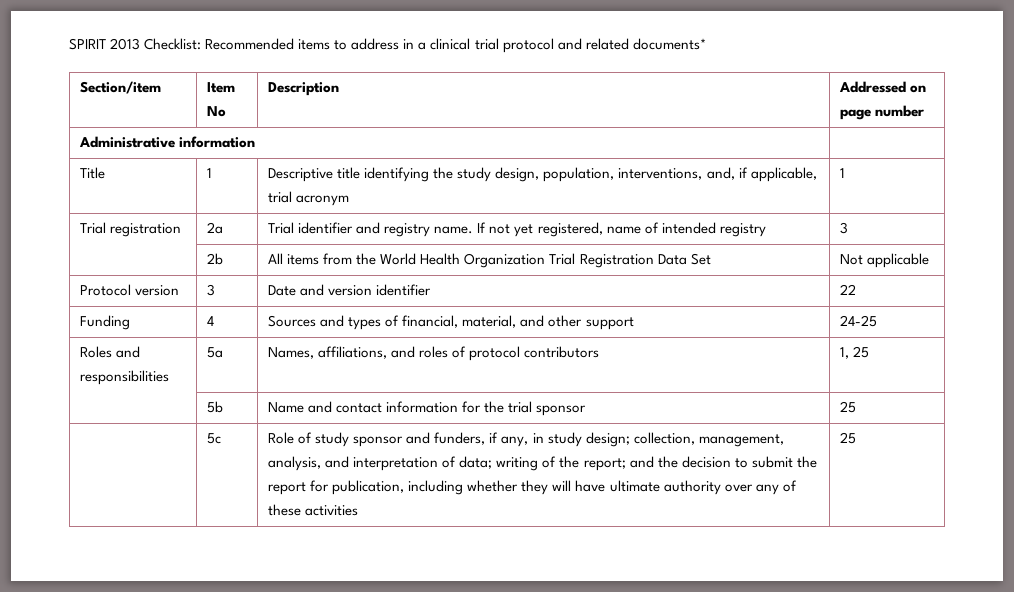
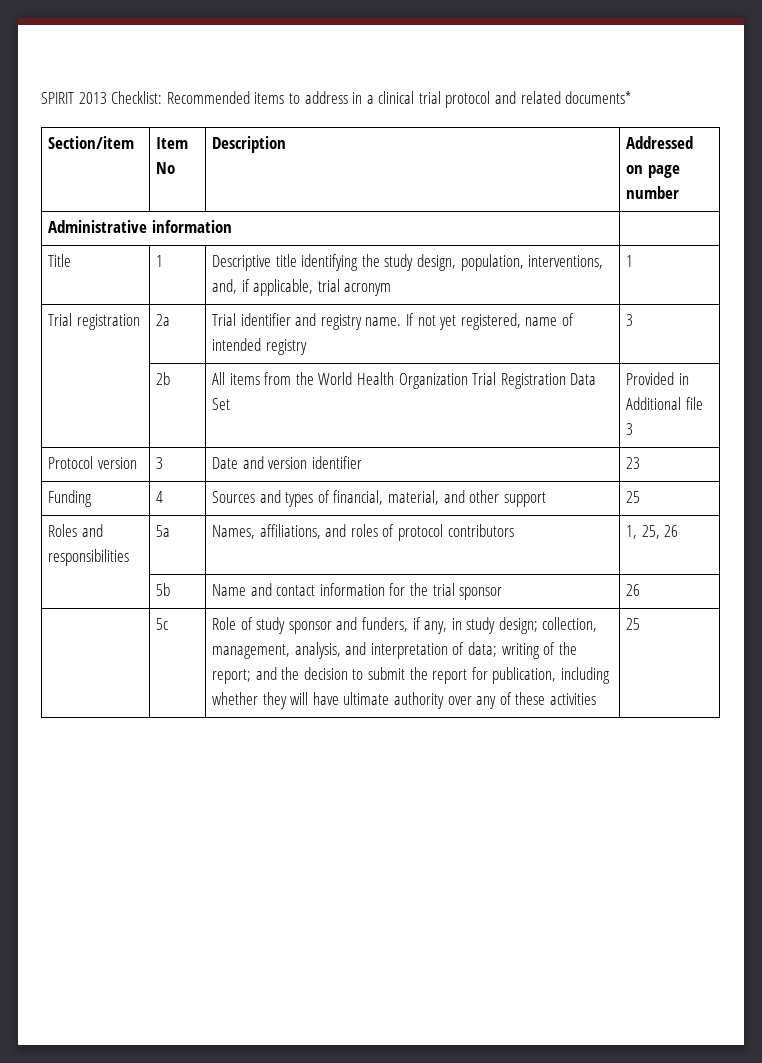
[840,253,930,268] Not applicable -> [625,372,689,385] [625,397,703,410] [625,423,633,435] Provided in Additional file 3
[840,284,857,295] 22 -> [625,457,640,469] 23
[840,315,878,327] 24-25 -> [625,491,640,503] 25
[853,346,870,358] 25 -> [641,525,679,539] 25, 26
[840,401,857,413] 25 -> [625,584,640,596] 26

